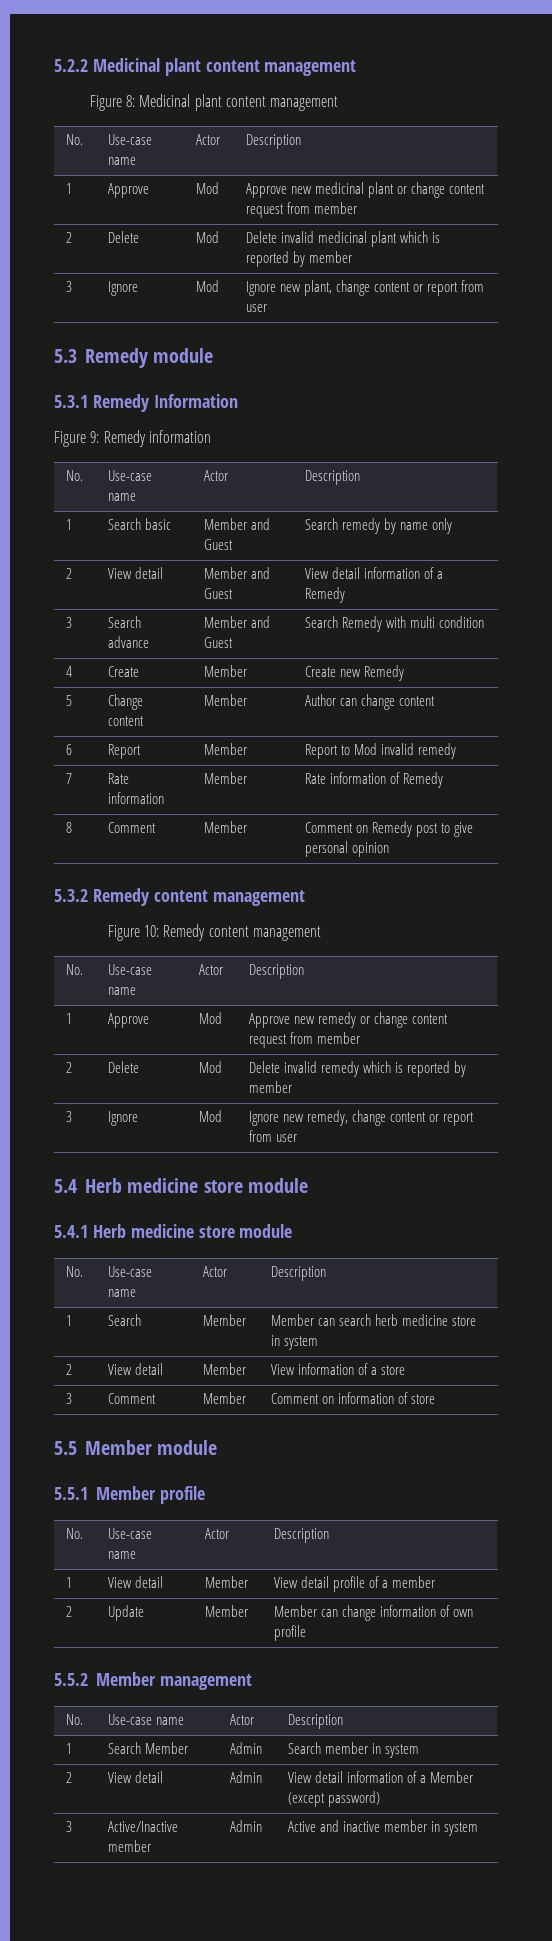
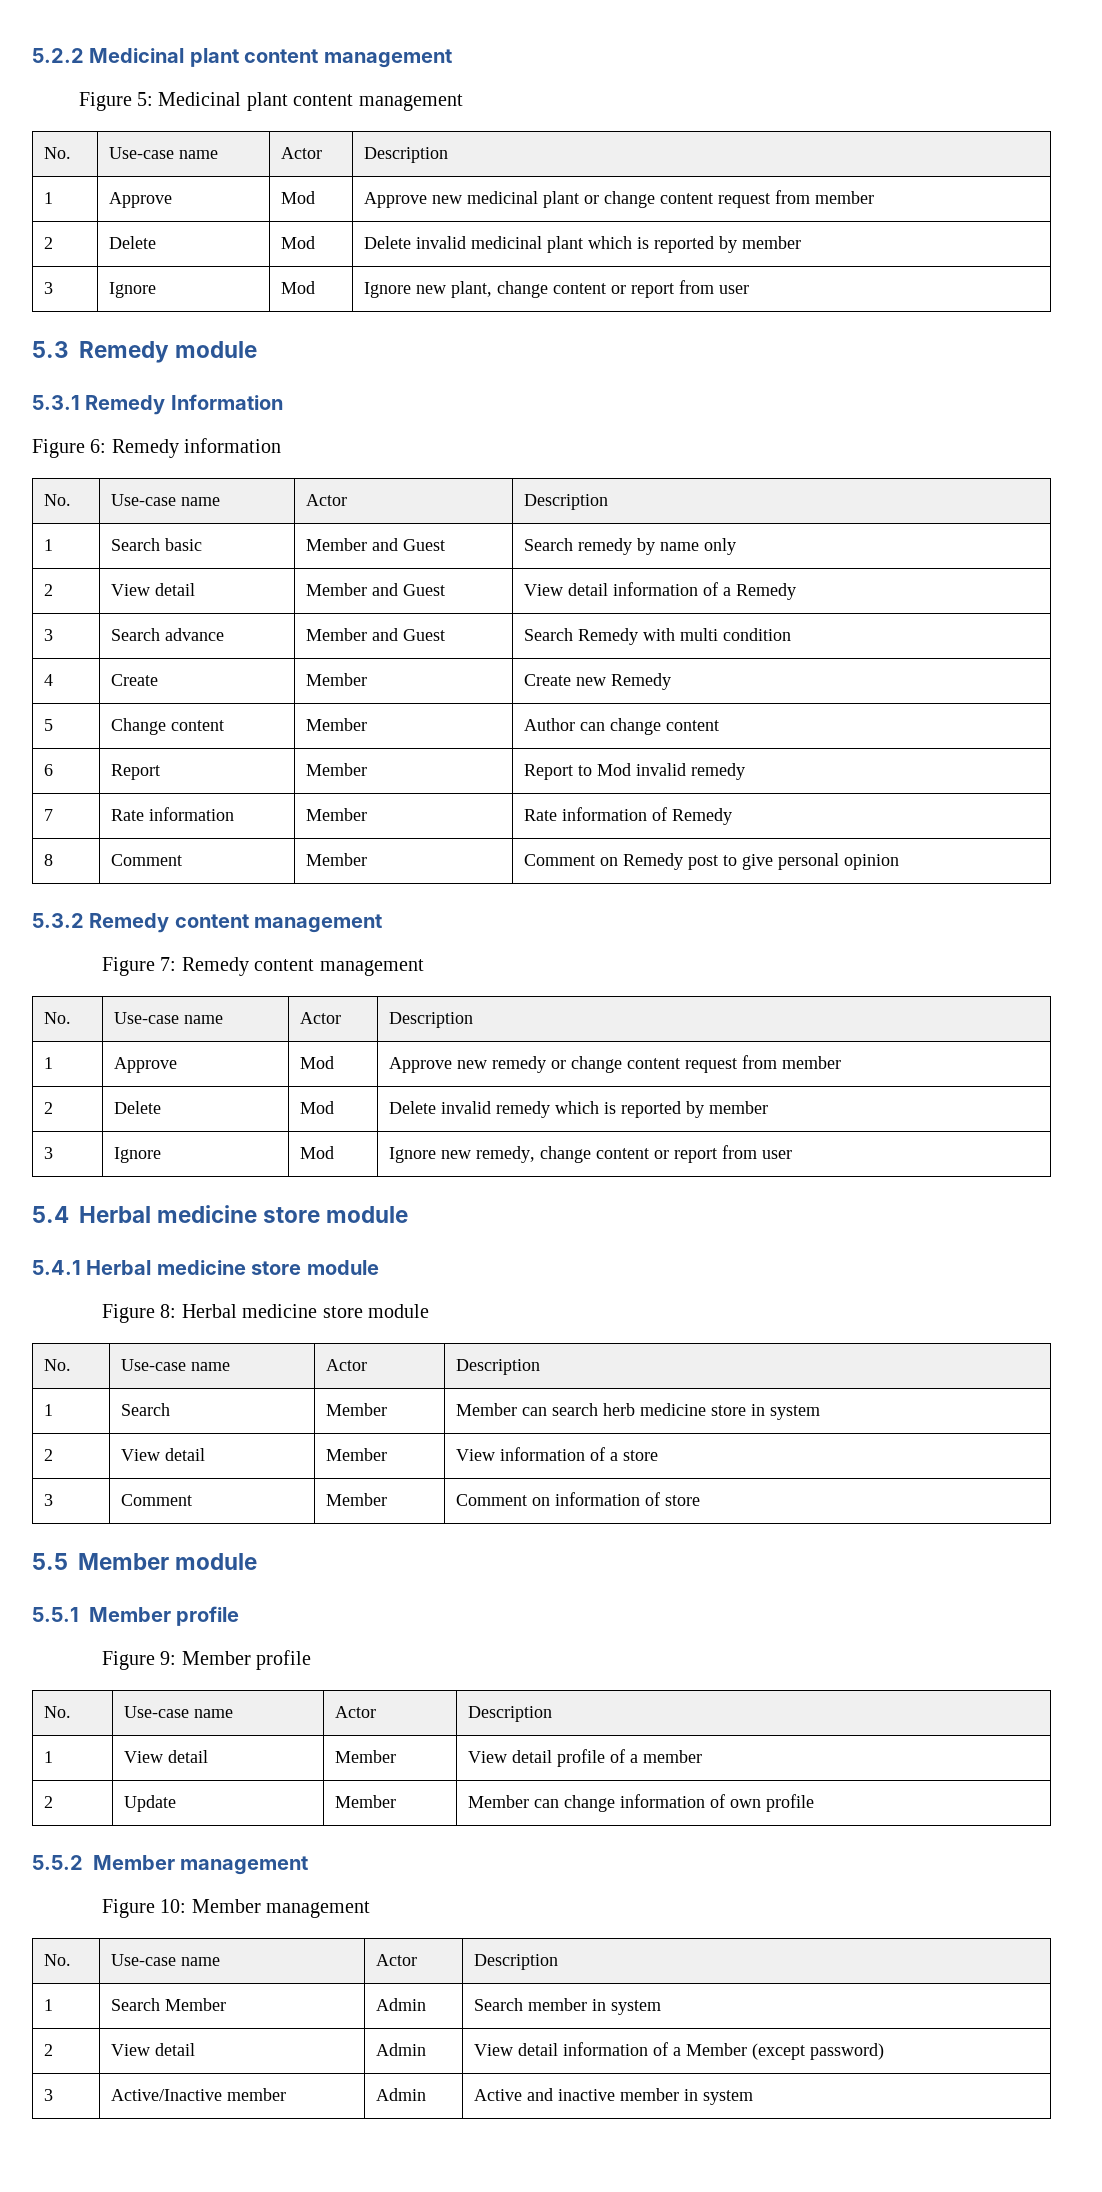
[126,95,136,107] 8: -> [137,92,154,106] 5:
[90,431,100,443] 9: -> [90,439,107,453] 6:
[144,925,160,937] 10: -> [160,957,177,971] 7:
[85,1178,122,1193] Herb -> [79,1206,151,1223] Herbal
[92,1224,126,1238] Herb -> [86,1260,379,1275] [102,1304,237,1323] Herbal medicine store module // Figure 8: Herbal
(205, 1495) none -> [102,1650,312,1670] // Figure 9: Member profile
(252, 1682) none -> [102,1899,371,1918] // Figure 10: Member management

